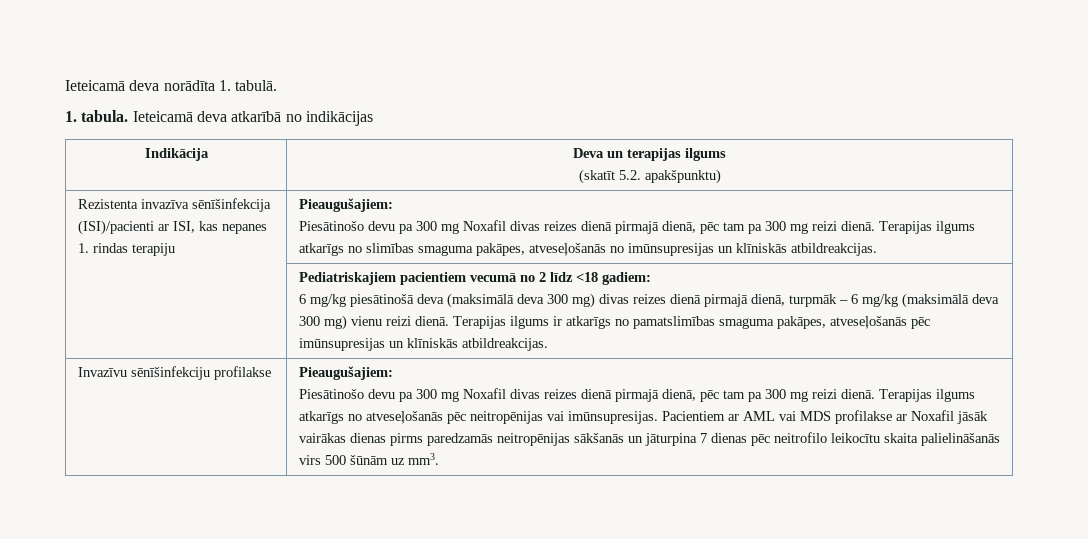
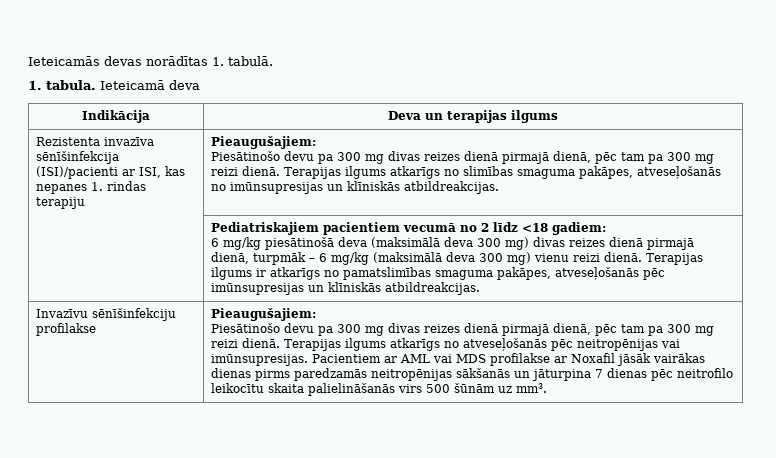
[65,80,215,91] Ieteicamā deva norādīta -> [28,56,208,66] Ieteicamās devas norādītas
[231,111,373,126] atkarībā no indikācijas -> (200, 85) none
[578,169,721,184] // (skatīt 5.2. apakšpunktu) -> (558, 116) none
[462,220,506,231] Noxafil -> (384, 159) none
[462,388,506,399] Noxafil -> (384, 331) none

